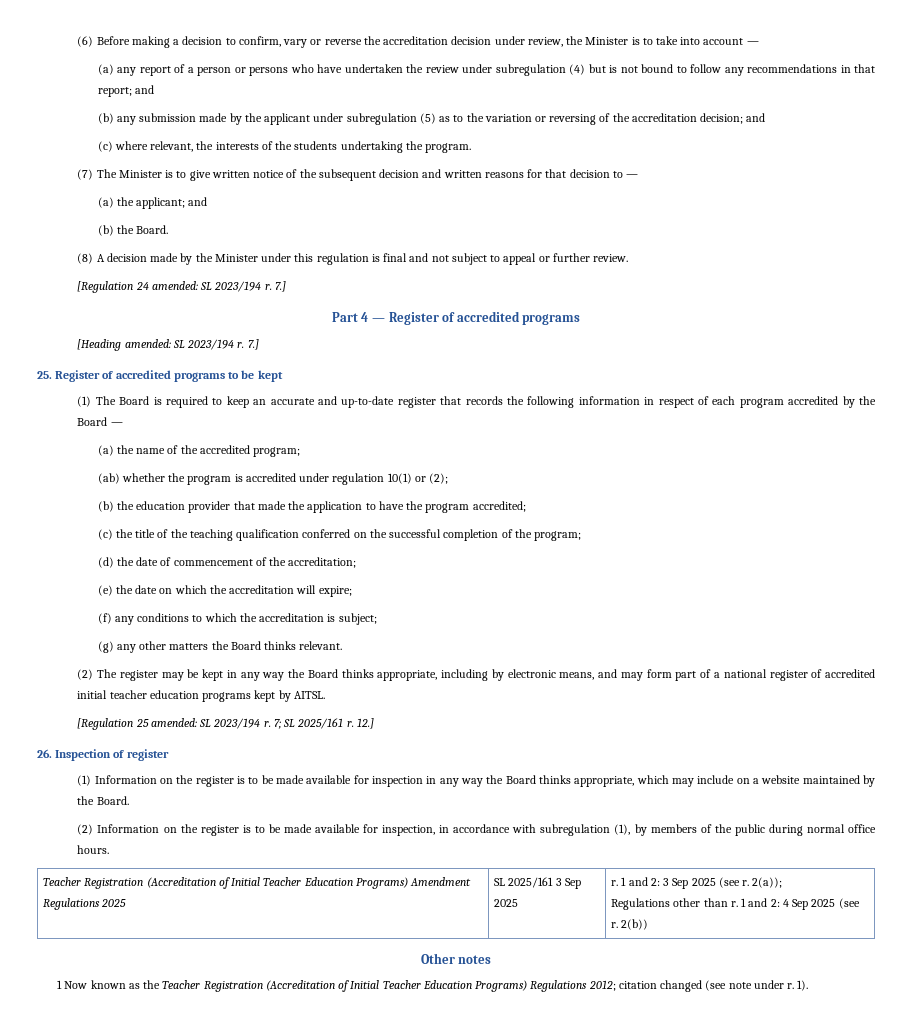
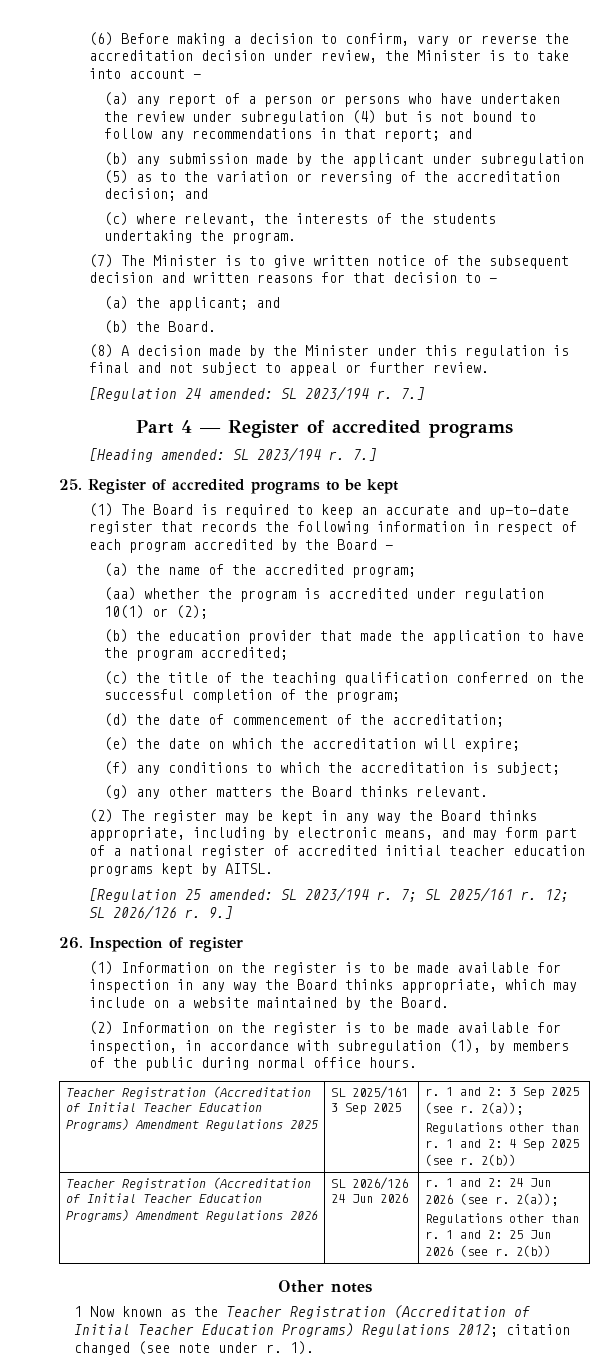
[97,473,120,484] (ab) -> [104,587,137,601] (aa)
[356,718,374,729] 12.] -> [545,889,570,902] [89,905,234,920] 12; SL 2026/126 r. 9.]
(649, 924) none -> [65,1177,311,1190] [65,1193,262,1203] [65,1209,318,1222] [330,1177,408,1190] [330,1193,408,1203] [424,1178,551,1187] [424,1193,558,1206] [424,1213,579,1225] [424,1230,551,1239] [424,1245,551,1257] // Teacher Registration (Accreditation of Initial Teacher Education Programs) Amendment Regulations 2026 | SL 2026/126 24 Jun 2026 | r. 1 and 2: 24 Jun 2026 (see r. 2(a)); // Regulations other than r. 1 and 2: 25 Jun 2026 (see r. 2(b))

